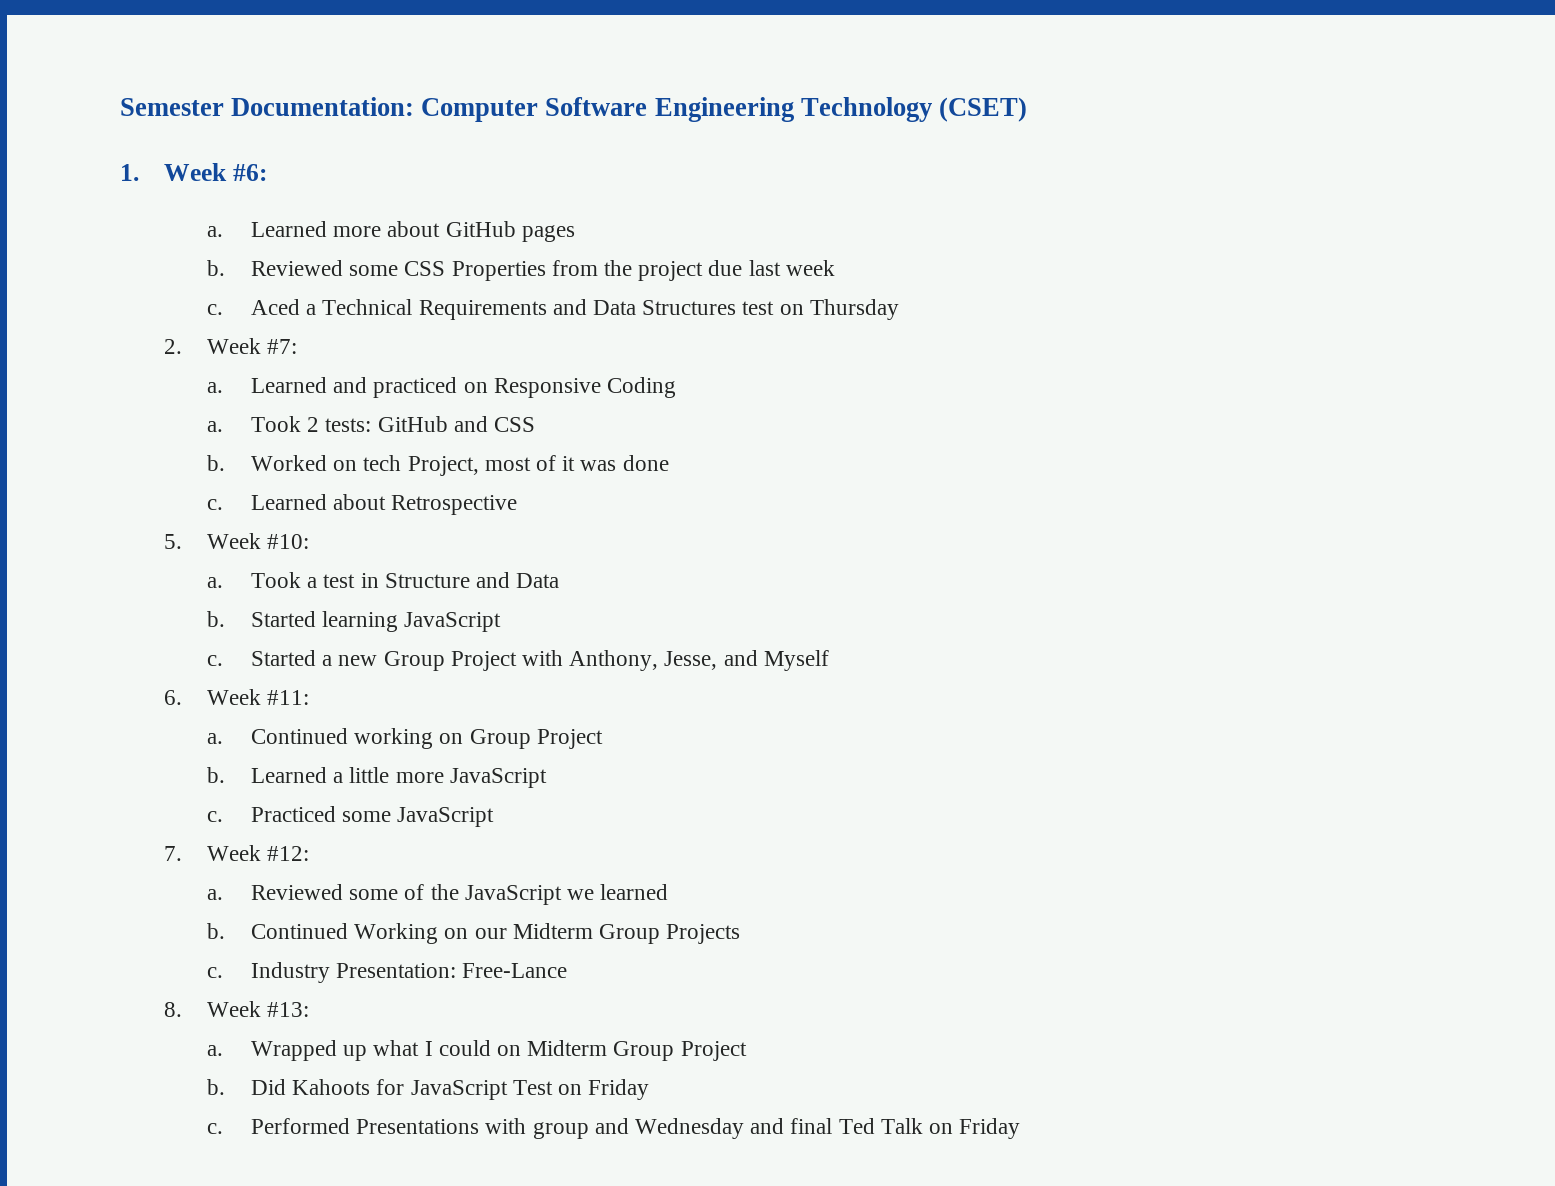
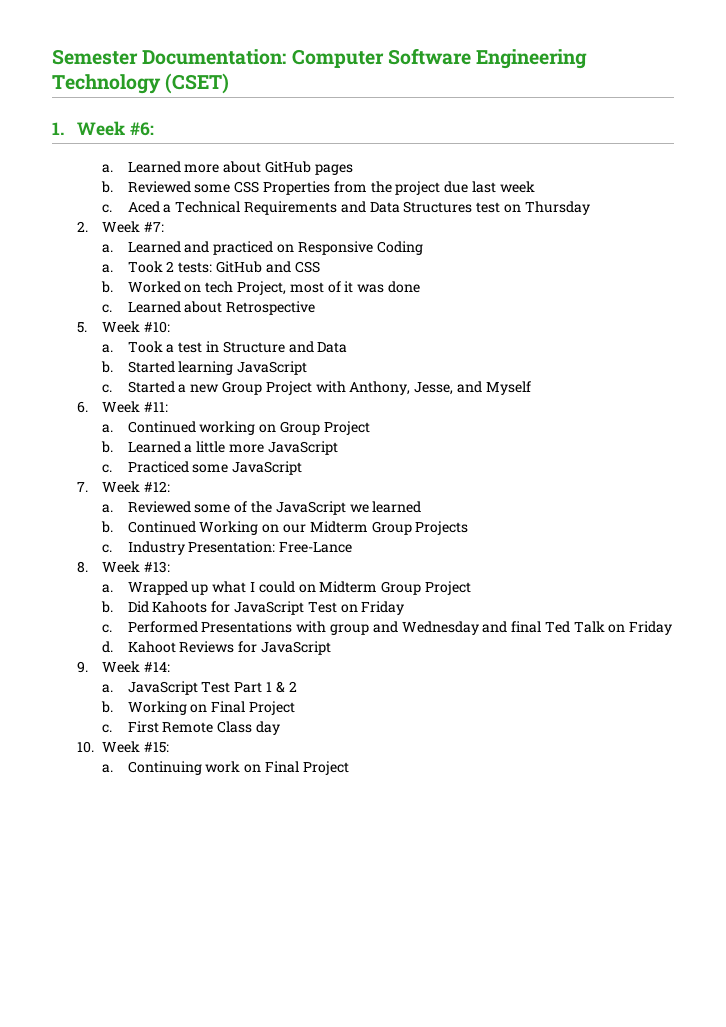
(1021, 1128) none -> [102,641,332,655] [77,661,171,673] [102,681,297,695] [101,701,296,715] [102,721,281,735] [77,741,170,753] [102,761,349,775] // d. Kahoot Reviews for JavaScript // 9. Week #14: // a. JavaScript Test Part 1 & 2 // b. Working on Final Project // c. First Remote Class day // 10. Week #15: // a. Continuing work on Final Project

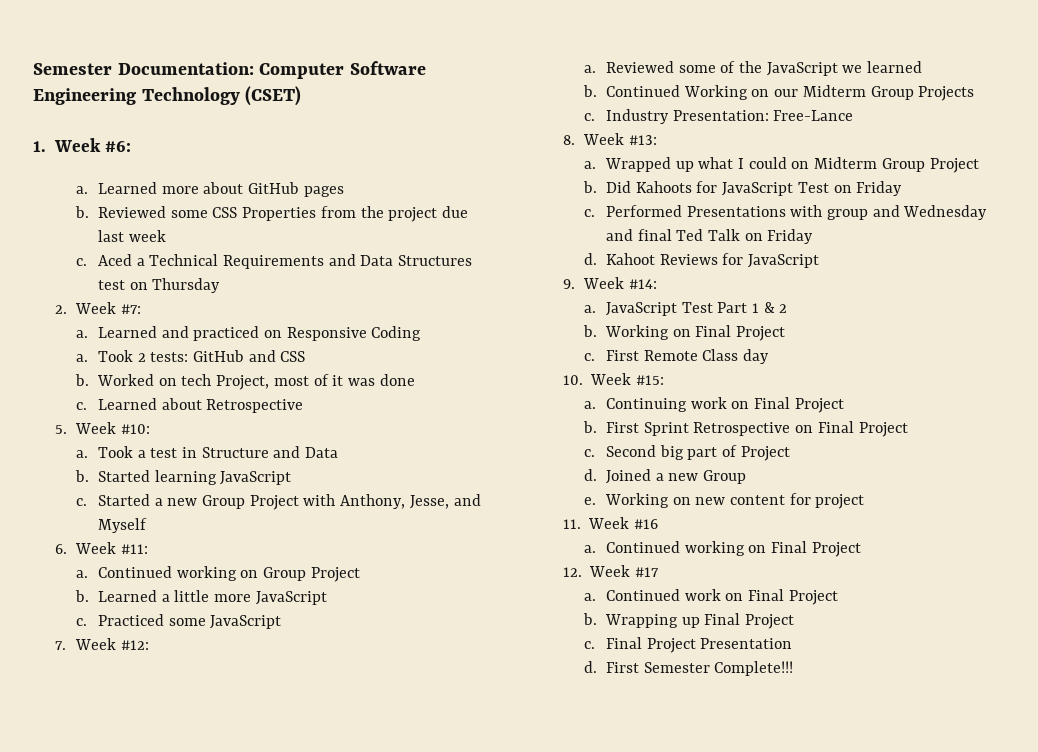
(349, 768) none -> [583,421,908,437] [584,445,790,461] [584,469,747,484] [584,493,865,509] [562,517,659,529] [584,541,861,557] [562,565,660,577] [584,589,838,605] [583,613,795,629] [584,637,793,653] [584,661,794,676] // b. First Sprint Retrospective on Final Project // c. Second big part of Project // d. Joined a new Group // e. Working on new content for project // 11. Week #16 // a. Continued working on Final Project // 12. Week #17 // a. Continued work on Final Project // b. Wrapping up Final Project // c. Final Project Presentation // d. First Semester Complete!!!

